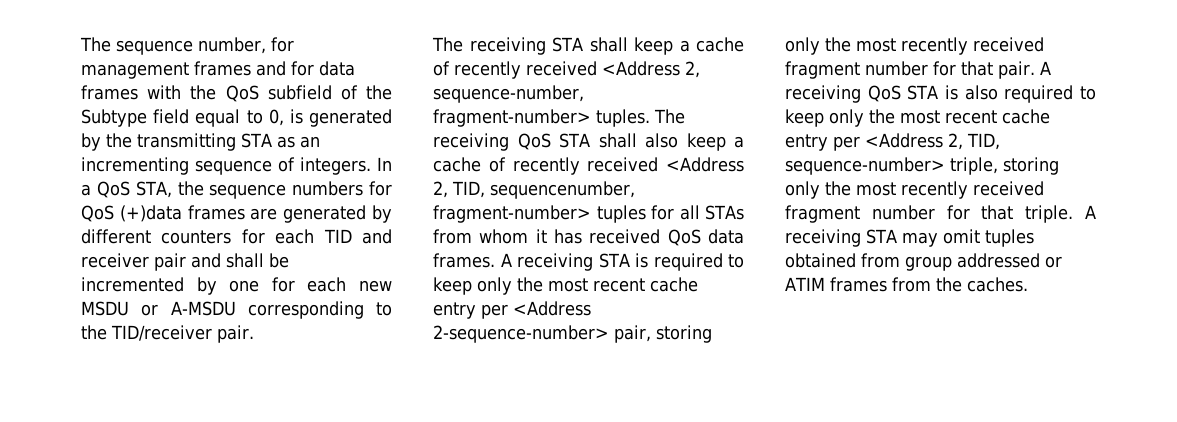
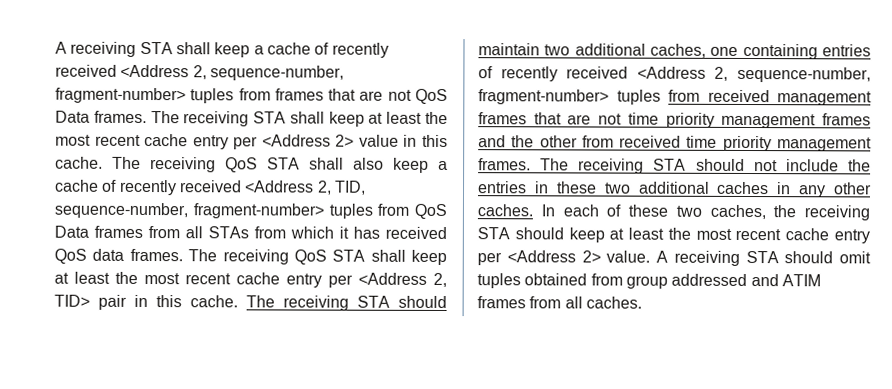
[80,37,294,55] [81,61,355,79] [81,85,392,102] [81,109,392,127] [81,133,320,151] [81,157,392,175] [81,181,392,199] [81,205,393,223] [81,229,392,244] [81,253,289,271] [81,277,392,295] [81,301,392,319] [81,325,254,343] [432,37,463,52] The sequence number, for management frames and for data frames with the QoS subfield of the Subtype field equal to 0, is generated by the transmitting STA as an incrementing sequence of integers. In a QoS STA, the sequence numbers for QoS (+)data frames are generated by different counters for each TID and receiver pair and shall be incremented by one for each new MSDU or A-MSDU corresponding to the TID/receiver pair. // The -> [55,41,67,54] A
[596,109,650,127] tuples. -> [190,88,448,105] [55,110,448,127] [55,133,448,150] [55,156,103,169] tuples from frames that are not QoS Data frames. The receiving STA shall keep at least the most recent cache entry per <Address 2> value in this cache.
[490,181,635,199] [433,205,675,223] sequencenumber, fragment-number> tuples for -> [54,202,447,220] [54,225,180,239] sequence-number, fragment-number> tuples from QoS Data frames from
[479,229,529,244] whom -> [290,226,334,239] which
[500,253,744,271] [433,277,698,295] [433,301,591,319] [433,325,712,343] [785,37,1044,55] [785,61,1051,79] [785,85,1096,103] [785,109,864,127] A receiving STA is required to keep only the most recent cache entry per <Address 2-sequence-number> pair, storing only the most recently received fragment number for that pair. A receiving QoS STA is also required to keep only -> [188,249,447,266] [54,271,110,284] The receiving QoS STA shall keep at least
[967,133,1000,150] [785,157,1059,175] [785,181,1044,199] [785,205,1096,223] [785,229,938,247] TID, sequence-number> triple, storing only the most recently received fragment number for that triple. A receiving STA may -> [54,294,447,311] [478,43,871,60] [478,66,871,83] [478,89,872,106] [478,112,871,129] [478,135,872,152] [478,158,871,174] [478,181,872,198] [477,204,870,221] [477,227,870,244] [477,250,834,266] TID> pair in this cache. The receiving STA should maintain two additional caches, one containing entries of recently received <Address 2, sequence-number, fragment-number> tuples from received management frames that are not time priority management frames and the other from received time priority management frames. The receiving STA should not include the entries in these two additional caches in any other caches. In each of these two caches, the receiving STA should keep at least the most recent cache entry per <Address 2> value. A receiving STA should
[1045,256,1062,268] or -> [750,274,779,287] and
[935,277,962,292] the -> [564,296,583,309] all

